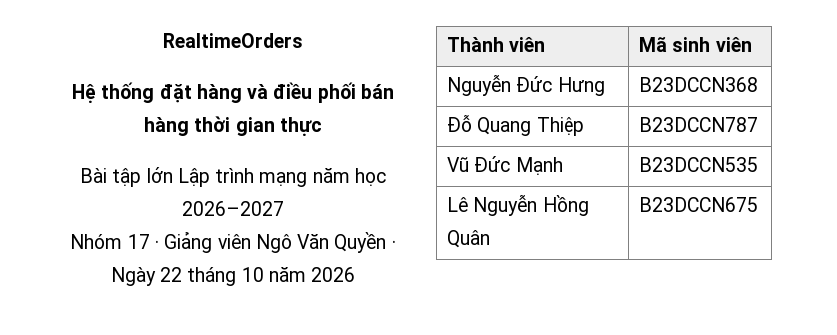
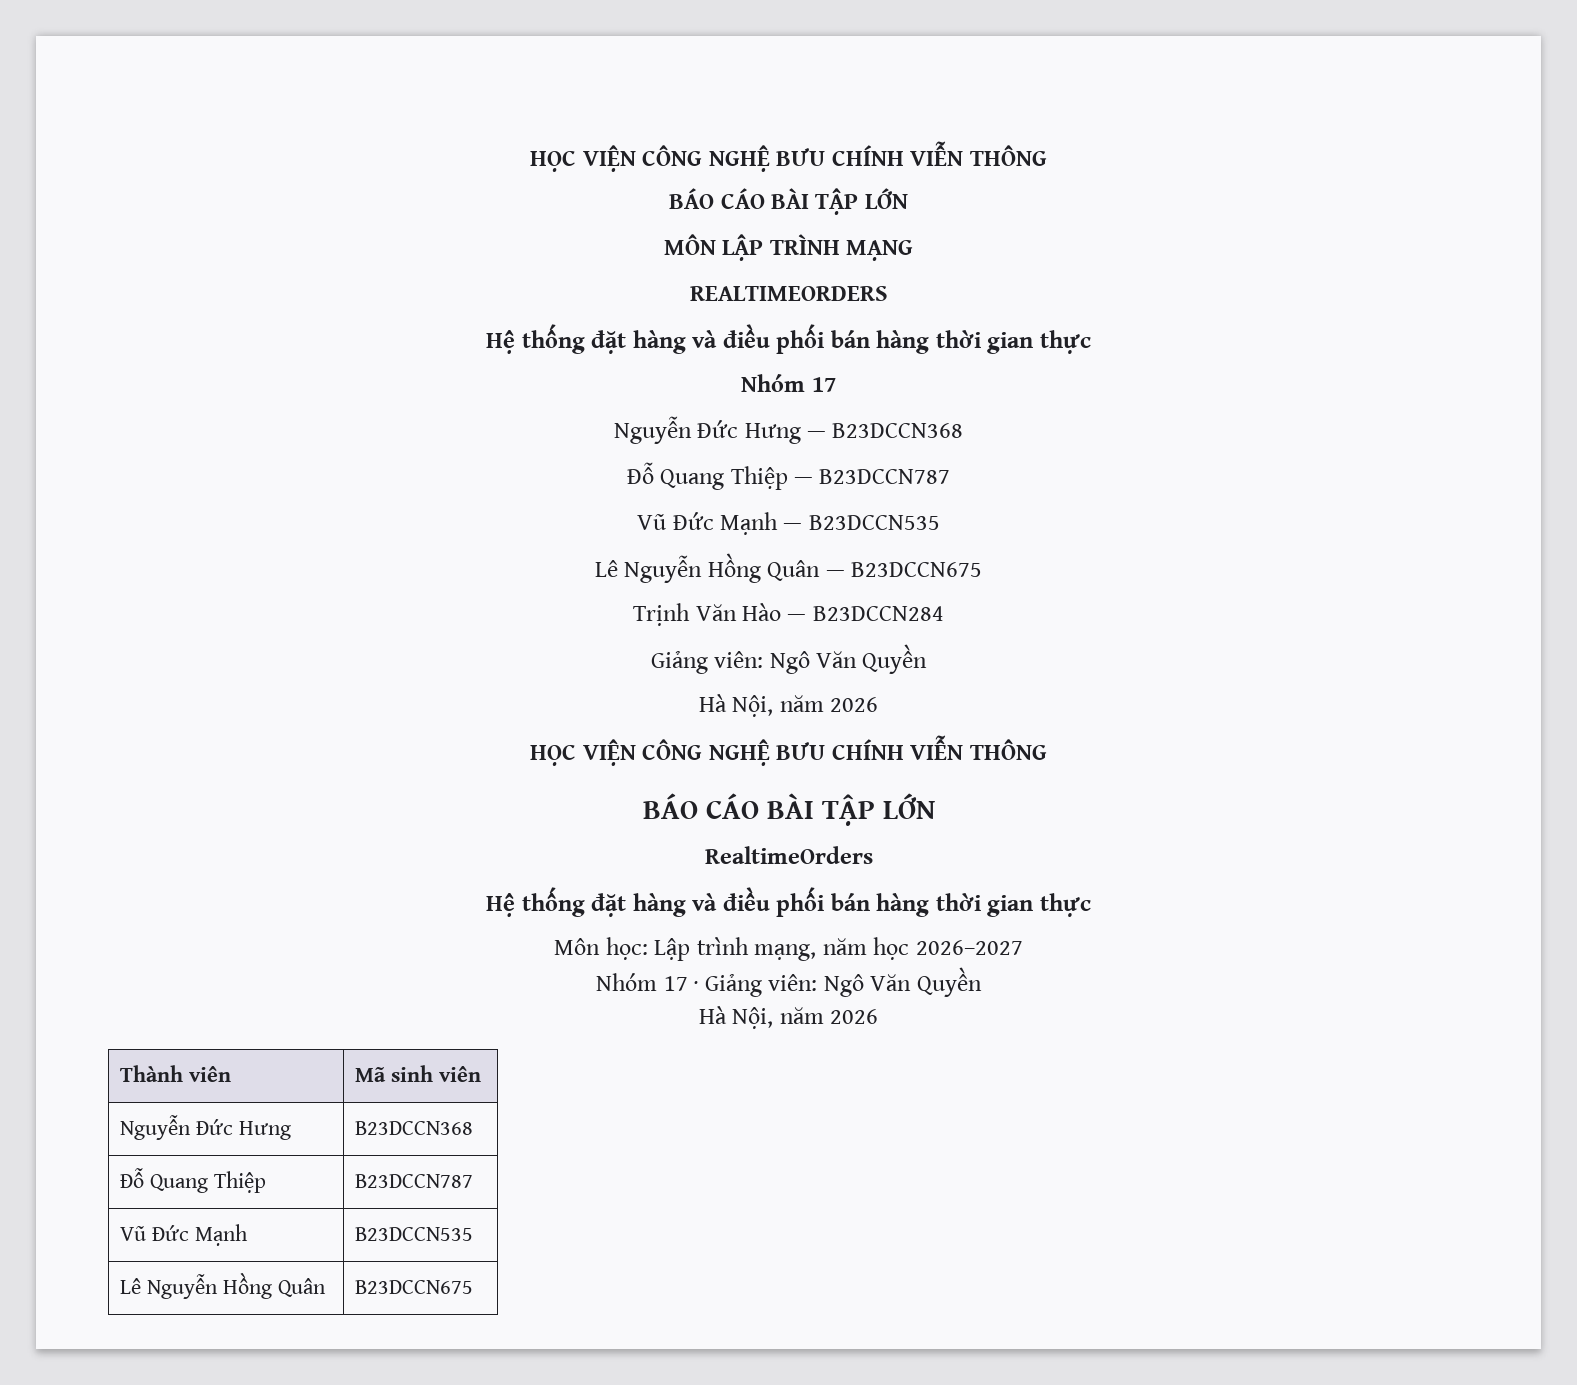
(163, 40) none -> [530,141,1047,172] [669,188,908,215] [663,234,914,261] [689,286,888,301] [486,324,1091,354] [741,374,836,392] [613,416,964,444] [626,462,951,490] [637,512,940,535] [594,553,983,583] [633,603,944,626] [650,644,928,674] [698,694,879,717] [530,735,1047,766] [642,793,935,826] HỌC VIỆN CÔNG NGHỆ BƯU CHÍNH VIỄN THÔNG // BÁO CÁO BÀI TẬP LỚN // MÔN LẬP TRÌNH MẠNG // REALTIMEORDERS // Hệ thống đặt hàng và điều phối bán hàng thời gian thực // Nhóm 17 // Nguyễn Đức Hưng — B23DCCN368 // Đỗ Quang Thiệp — B23DCCN787 // Vũ Đức Mạnh — B23DCCN535 // Lê Nguyễn Hồng Quân — B23DCCN675 // Trịnh Văn Hào — B23DCCN284 // Giảng viên: Ngô Văn Quyền // Hà Nội, năm 2026 // HỌC VIỆN CÔNG NGHỆ BƯU CHÍNH VIỄN THÔNG // BÁO CÁO BÀI TẬP LỚN //
[80,167,173,187] Bài tập lớn -> [554,937,648,960] Môn học:
[259,172,308,187] mạng -> [754,944,817,961] mạng,
[217,232,396,253] [110,267,264,286] viên Ngô Văn Quyền · Ngày 22 tháng 10 -> [768,967,982,997] [698,1006,774,1029] viên: Ngô Văn Quyền // Hà Nội,

